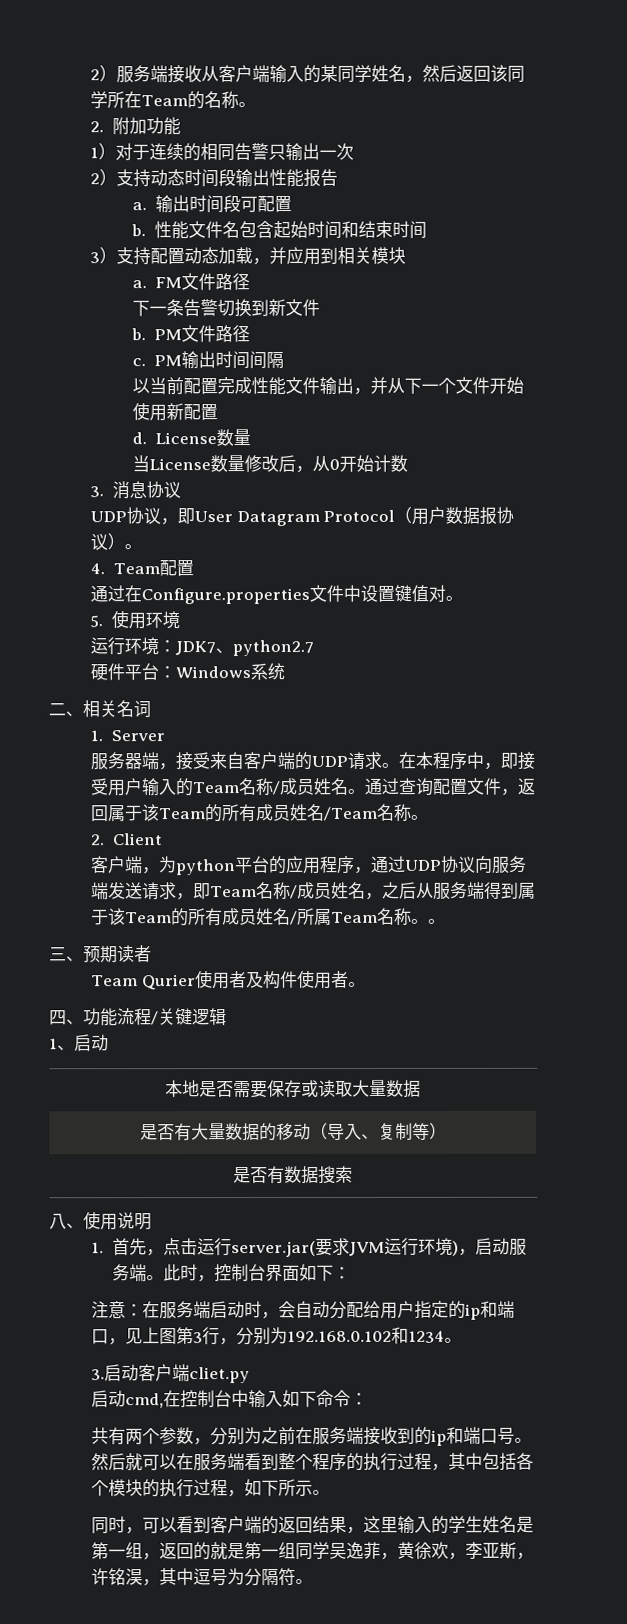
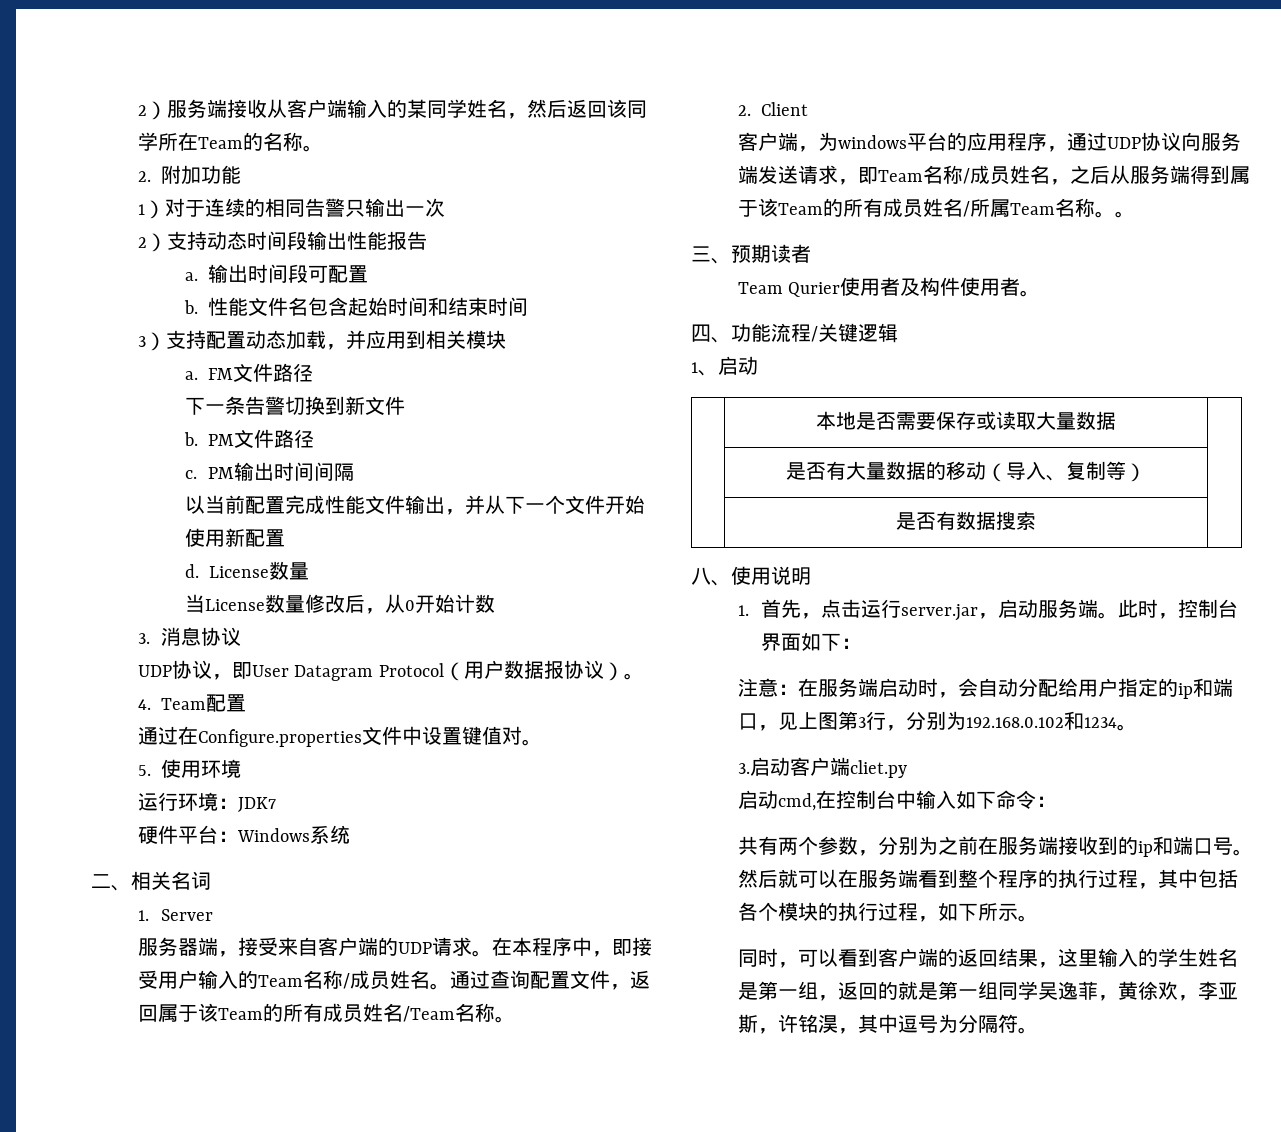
[215,639,315,657] 、python2.7 -> (276, 804) none
[176,859,237,876] python -> [837,135,907,149] windows
[231,1237,460,1258] server.jar(要求JVM运行环境) -> [901,604,979,621] server.jar

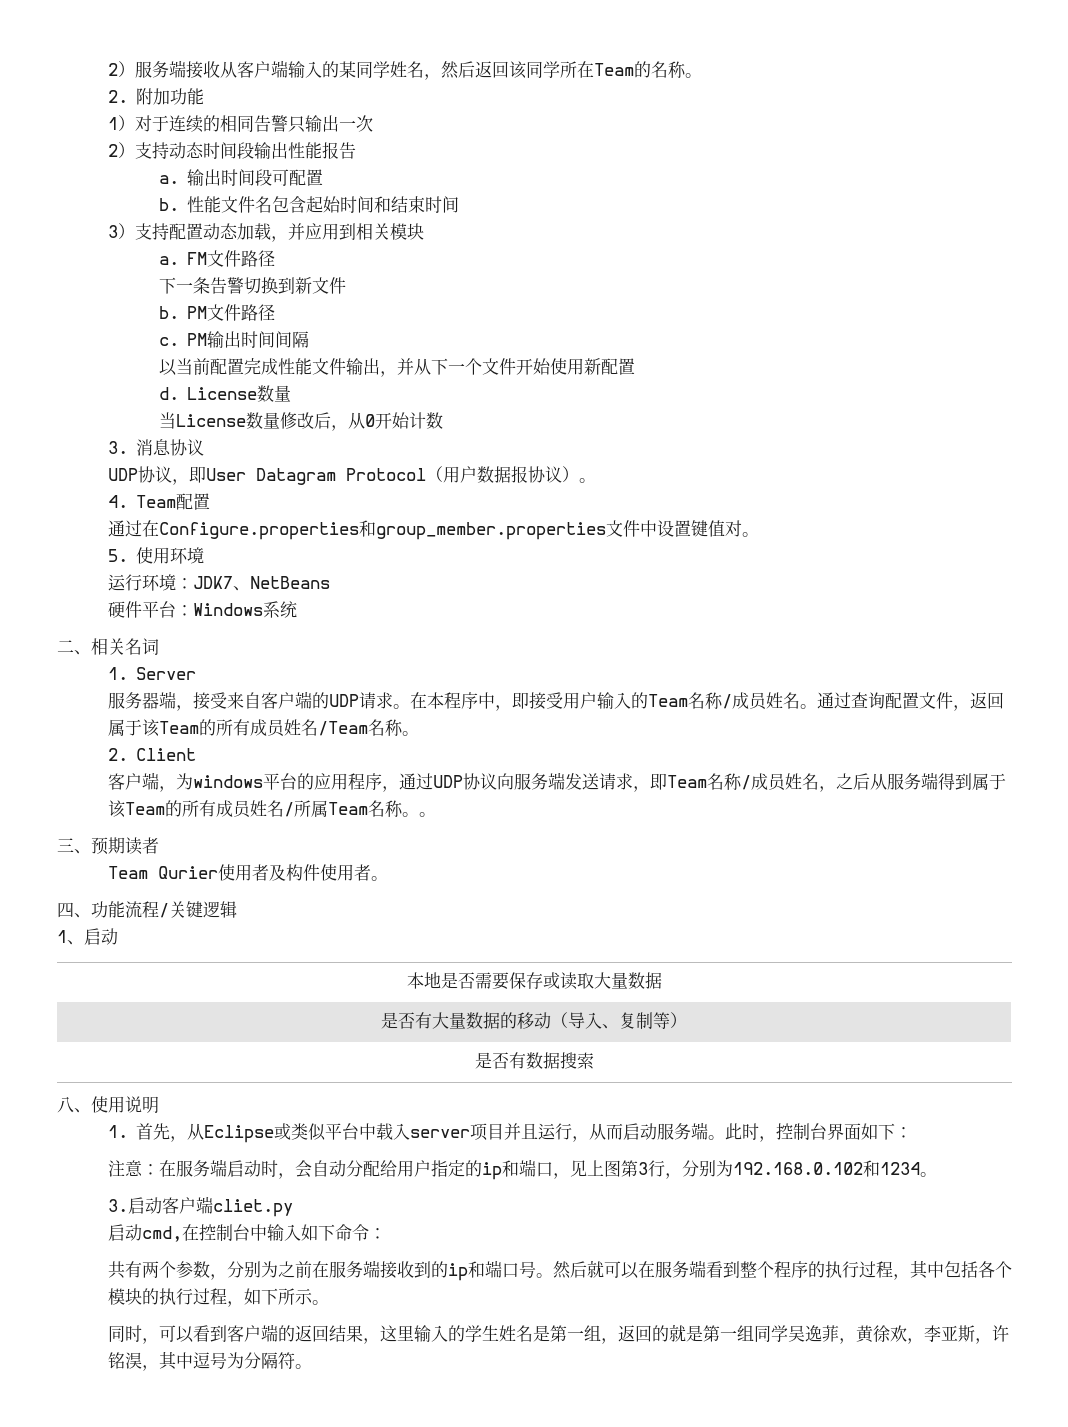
(362, 738) none -> [358,520,606,540] 和group_member.properties
(276, 804) none -> [232,576,330,591] 、NetBeans
[821,599,999,621] 点击运行server.jar， -> [187,1123,624,1143] 从Eclipse或类似平台中载入server项目并且运行，从而

